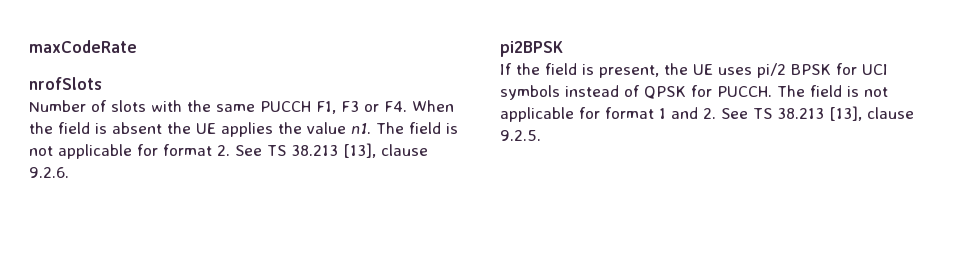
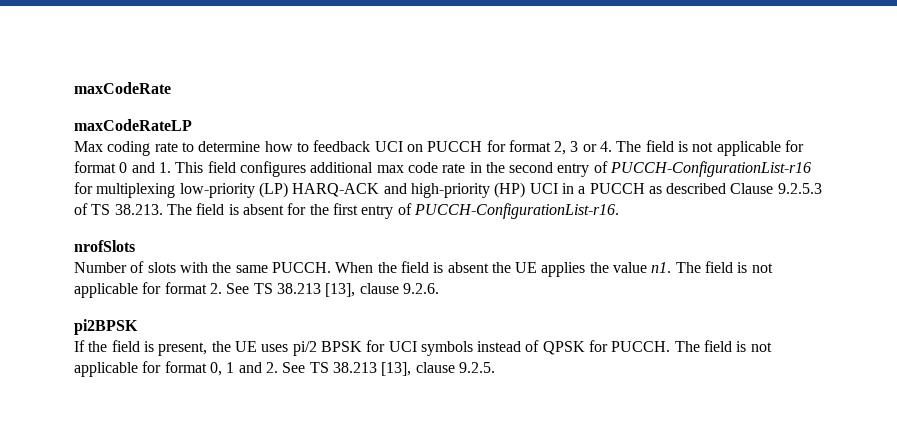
(137, 46) none -> [74,119,192,131] [74,140,805,156] [74,161,812,177] [74,182,822,198] [74,203,619,219] // maxCodeRateLP // Max coding rate to determine how to feedback UCI on PUCCH for format 2, 3 or 4. The field is not applicable for format 0 and 1. This field configures additional max code rate in the second entry of PUCCH-ConfigurationList-r16 for multiplexing low-priority (LP) HARQ-ACK and high-priority (HP) UCI in a PUCCH as described Clause 9.2.5.3 of TS 38.213. The field is absent for the first entry of PUCCH-ConfigurationList-r16.
[260,101,407,114] PUCCH F1, F3 or F4. -> [271,262,331,273] PUCCH.
(654, 113) none -> [209,362,222,376] 0,

